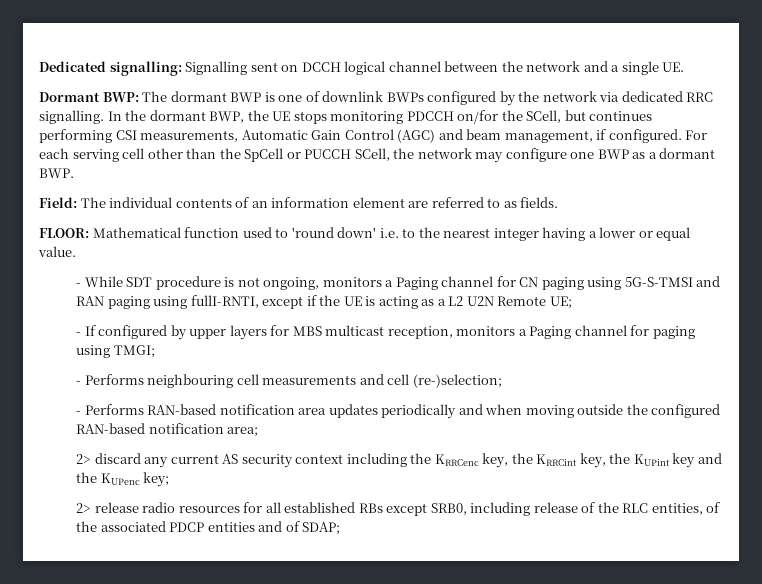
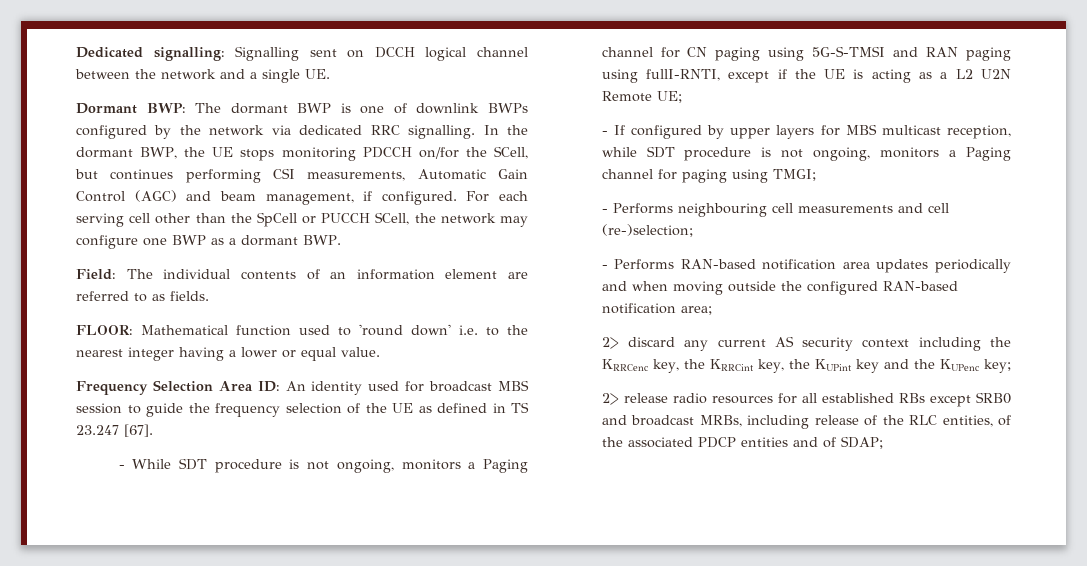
(76, 251) none -> [76,380,530,395] [76,402,529,417] [76,424,153,437] // Frequency Selection Area ID: An identity used for broadcast MBS session to guide the frequency selection of the UE as defined in TS 23.247 [67].
(453, 332) none -> [601,146,871,161] while SDT procedure is not ongoing,
[430,503,467,515] SRB0, -> [976,392,1011,404] [601,415,742,427] SRB0 and broadcast MRBs,

